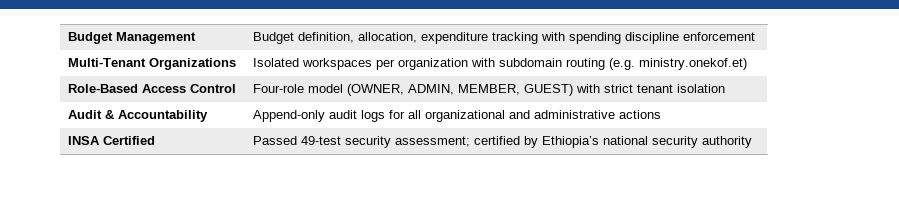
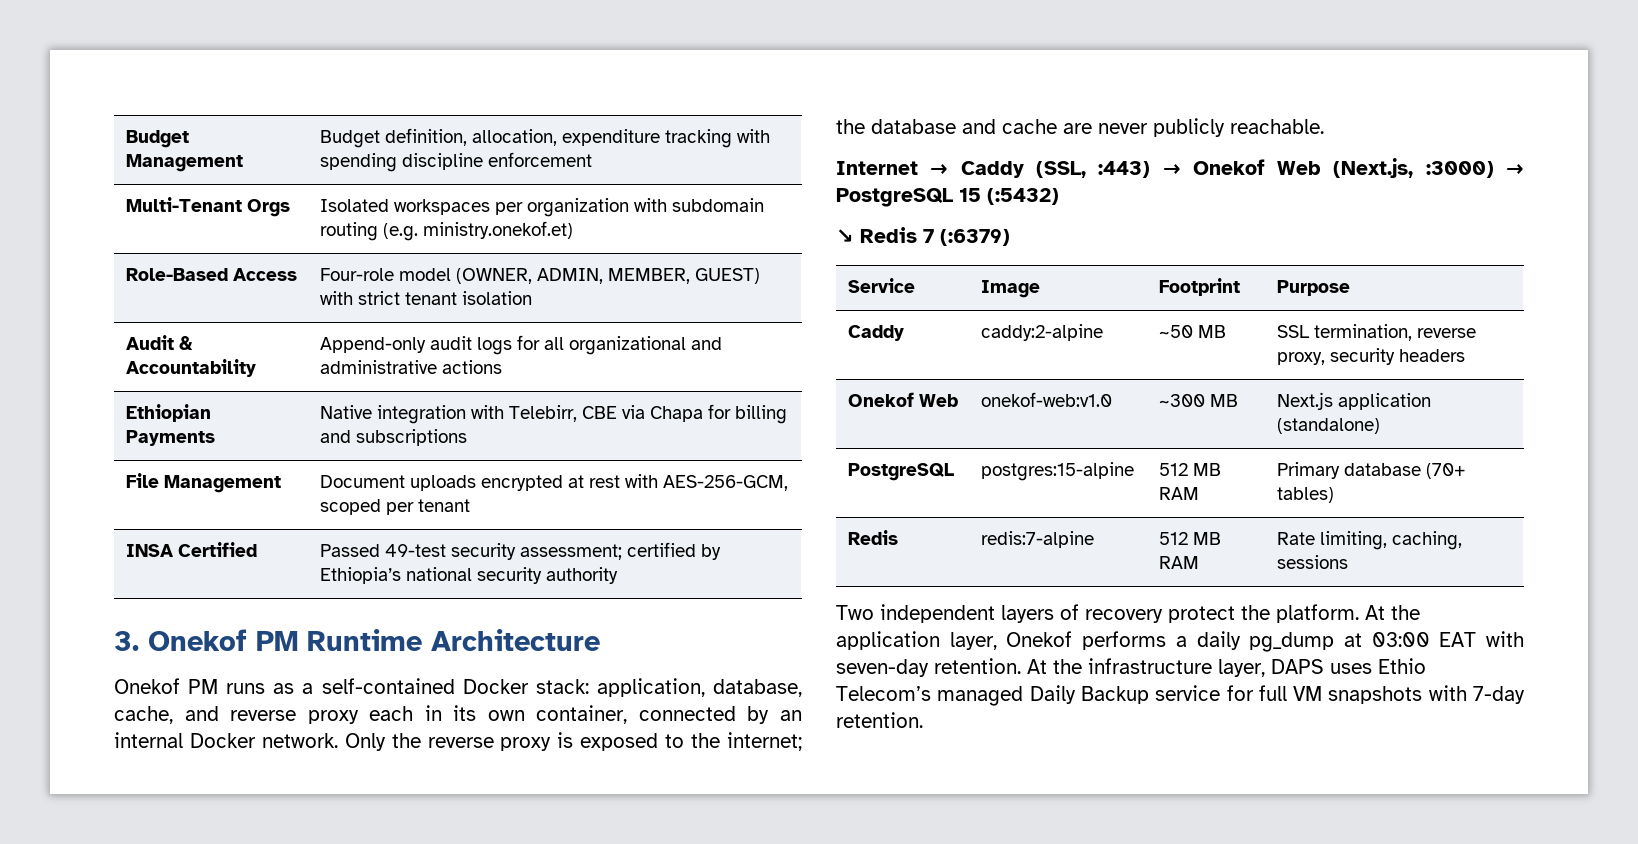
[148,58,236,70] Organizations -> [246,199,290,217] Orgs
[189,84,236,93] Control -> (297, 274) none
(661, 114) none -> [125,404,211,422] [125,430,215,446] [319,404,787,424] [319,429,467,446] [125,473,281,493] [319,474,788,491] [319,499,470,515] // Ethiopian Payments | Native integration with Telebirr, CBE via Chapa for billing and subscriptions // File Management | Document uploads encrypted at rest with AES-256-GCM, scoped per tenant
(752, 142) none -> [114,629,600,651] [114,678,802,697] [114,705,802,724] [114,732,803,751] [836,118,1324,137] [836,158,1524,178] [836,188,1059,207] [836,227,1010,246] [847,278,915,293] [980,280,1040,298] [1158,278,1240,296] [1276,280,1350,296] [847,325,904,341] [980,324,1103,341] [1158,325,1226,338] [1276,324,1476,341] [1276,348,1465,365] [847,392,958,407] [980,392,1112,407] [1158,394,1238,407] [1276,392,1431,410] [1276,418,1380,434] [847,463,954,481] [980,462,1134,481] [1158,463,1221,476] [1158,487,1199,500] [1276,462,1465,479] [1276,487,1334,503] [847,530,898,545] [980,531,1094,548] [1158,532,1221,545] [1158,556,1199,569] [1276,531,1462,550] [1276,555,1348,569] [836,604,1420,623] [836,631,1524,652] [836,658,1426,677] [836,685,1525,706] [836,712,923,728] // 3. Onekof PM Runtime Architecture // Onekof PM runs as a self-contained Docker stack: application, database, cache, and reverse proxy each in its own container, connected by an internal Docker network. Only the reverse proxy is exposed to the internet; the database and cache are never publicly reachable. // Internet → Caddy (SSL, :443) → Onekof Web (Next.js, :3000) → PostgreSQL 15 (:5432) // ↘ Redis 7 (:6379) // Service | Image | Footprint | Purpose // Caddy | caddy:2-alpine | ~50 MB | SSL termination, reverse proxy, security headers // Onekof Web | onekof-web:v1.0 | ~300 MB | Next.js application (standalone) // PostgreSQL | postgres:15-alpine | 512 MB RAM | Primary database (70+ tables) // Redis | redis:7-alpine | 512 MB RAM | Rate limiting, caching, sessions // Two independent layers of recovery protect the platform. At the application layer, Onekof performs a daily pg_dump at 03:00 EAT with seven-day retention. At the infrastructure layer, DAPS uses Ethio Telecom’s managed Daily Backup service for full VM snapshots with 7-day retention.

